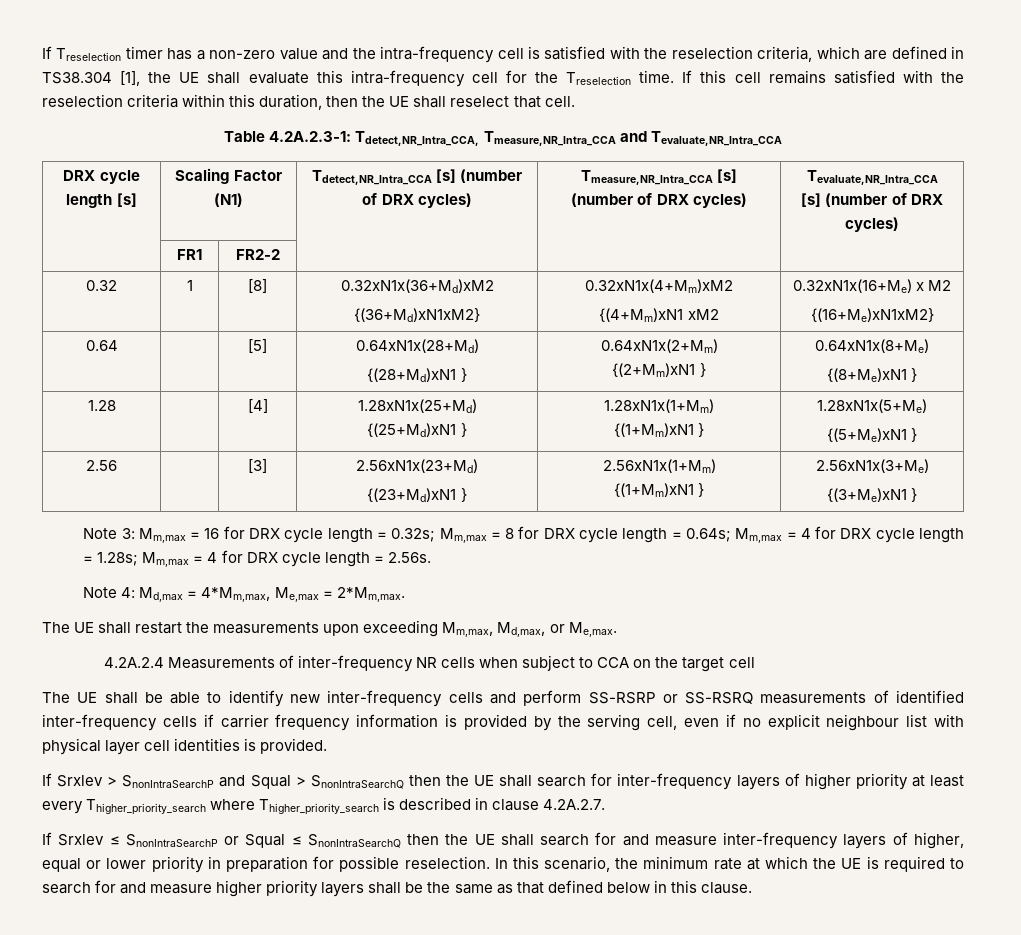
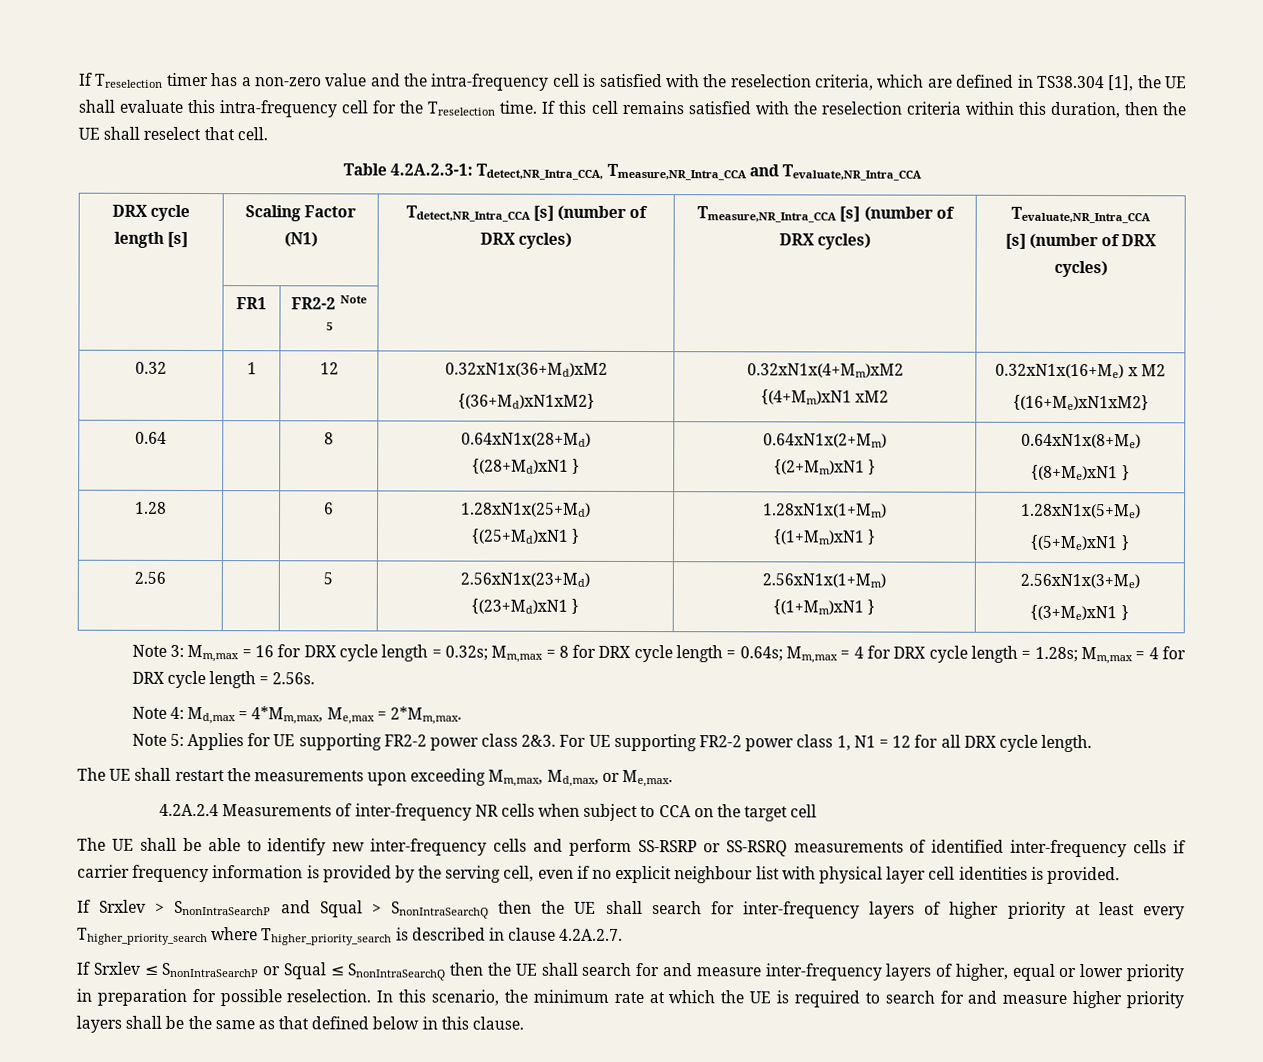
(280, 254) none -> [339,295,367,304] [325,322,333,331] Note 5
[248,279,267,293] [8] -> [319,362,339,375] 12
[248,339,267,353] [5] -> [324,432,334,445] 8
[247,399,268,413] [4] -> [324,502,334,515] 6
[248,459,267,473] [3] -> [323,572,333,585] 5
(405, 594) none -> [131,732,1093,753] // Note 5: Applies for UE supporting FR2-2 power class 2&3. For UE supporting FR2-2 power class 1, N1 = 12 for all DRX cycle length.

